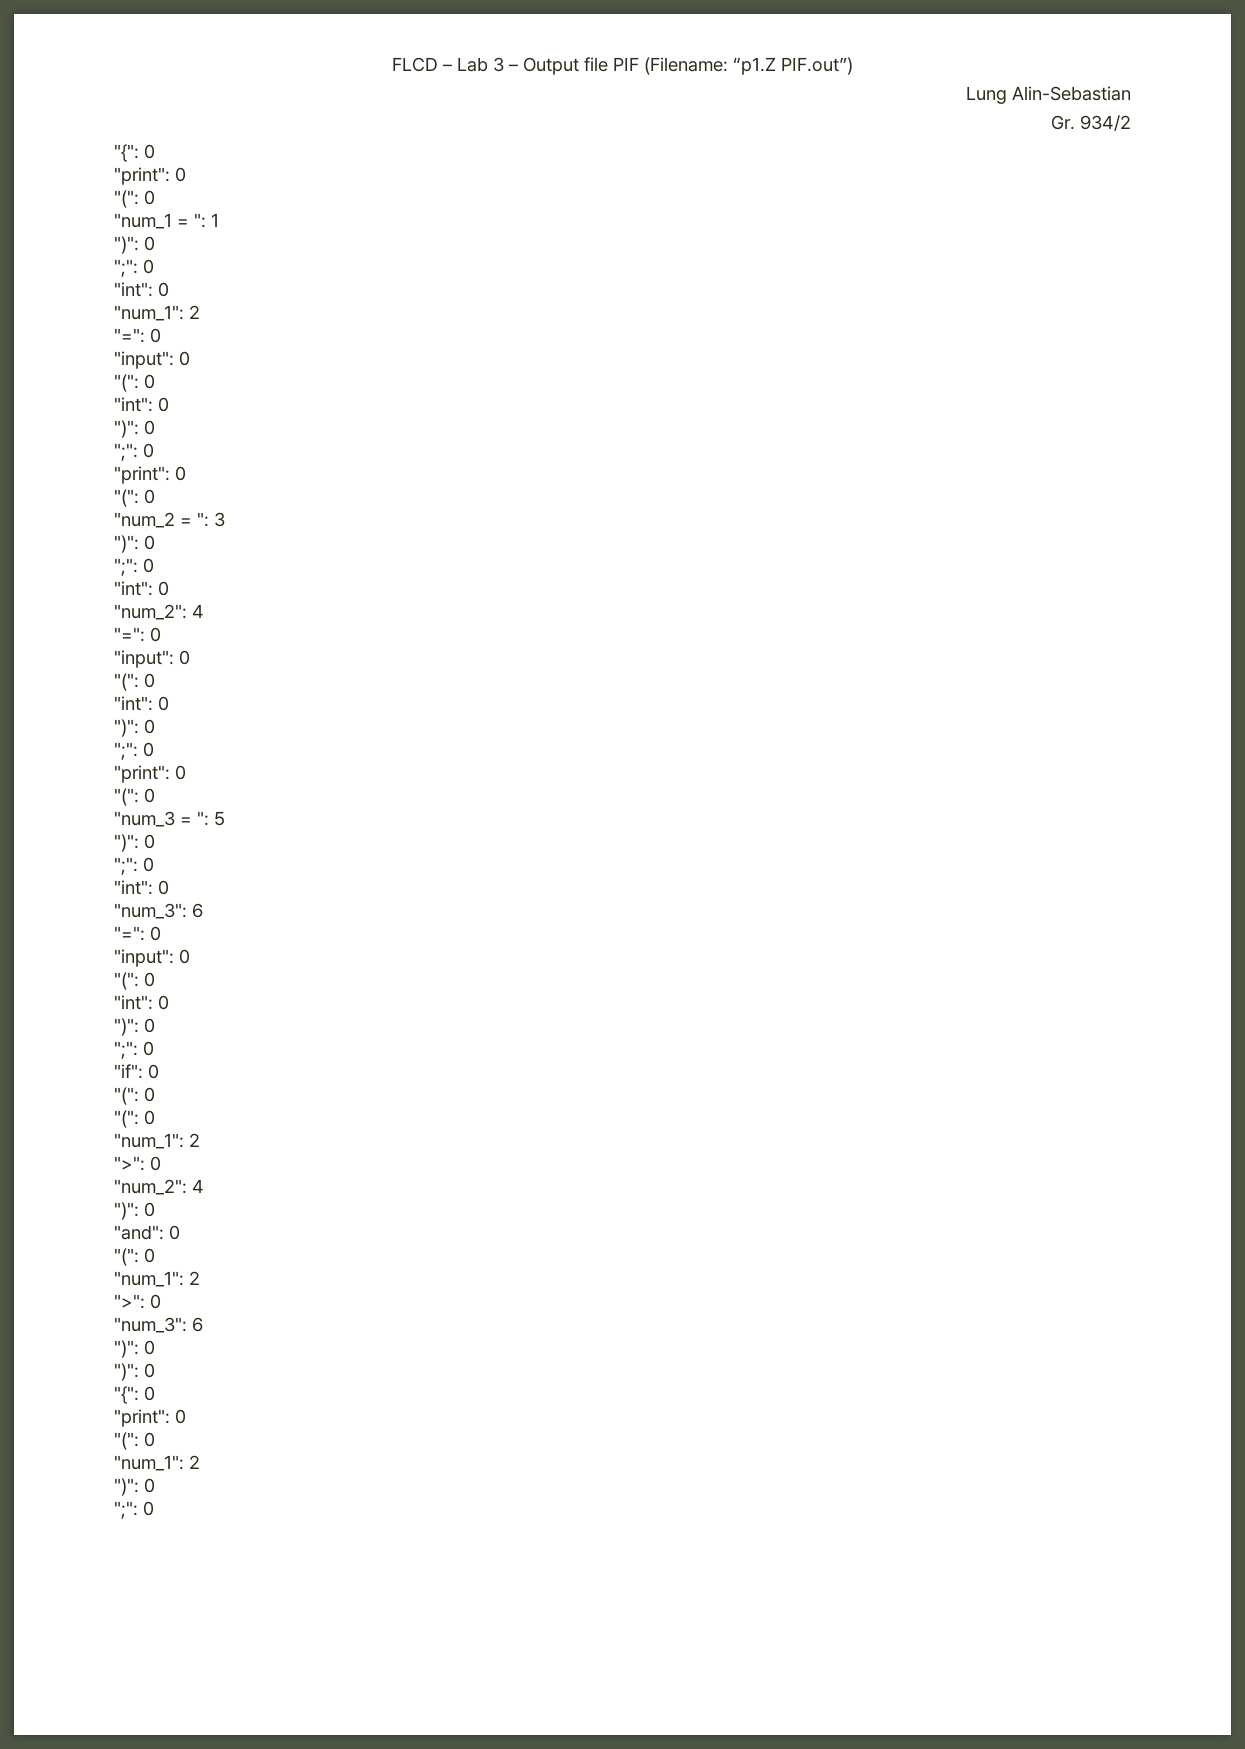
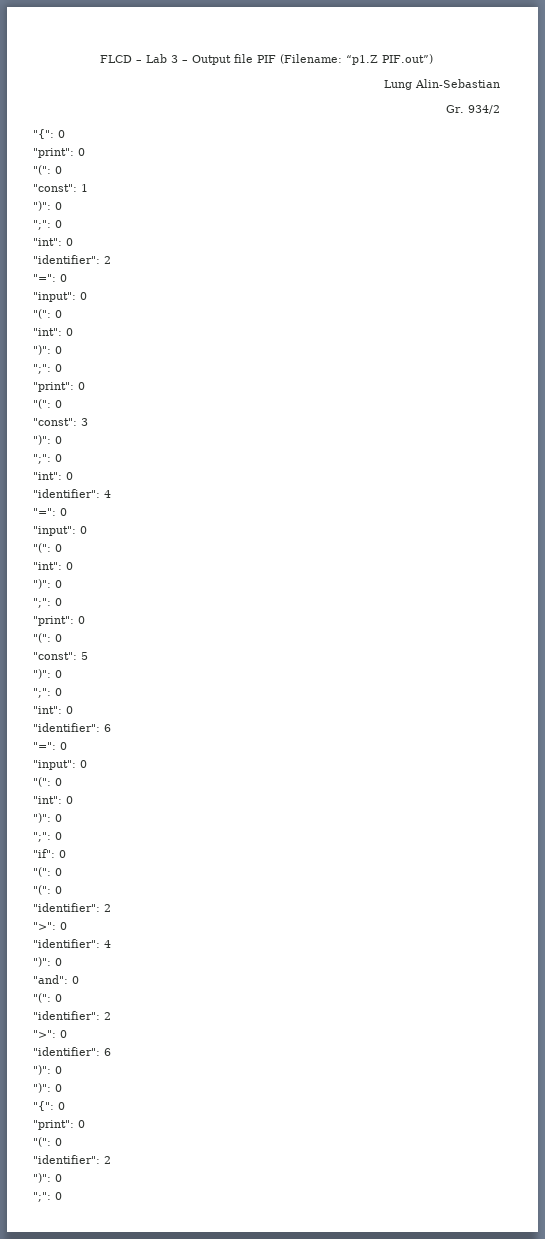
[114,213,206,229] "num_1 = ": -> [33,184,77,192] "const":
[114,305,184,321] "num_1": -> [33,255,100,264] "identifier":
[114,512,209,528] "num_2 = ": -> [33,418,77,426] "const":
[114,604,187,620] "num_2": -> [33,489,100,498] "identifier":
[114,811,209,827] "num_3 = ": -> [33,652,77,660] "const":
[114,903,187,919] "num_3": -> [33,723,100,732] "identifier":
[114,1133,200,1149] [114,1156,161,1171] [114,1179,187,1195] "num_1": 2 // ">": 0 // "num_2": -> [33,903,111,912] [33,922,67,930] [33,939,100,948] "identifier": 2 // ">": 0 // "identifier":
[114,1271,200,1287] [114,1294,161,1309] [114,1317,187,1333] "num_1": 2 // ">": 0 // "num_3": -> [33,1011,111,1020] [33,1030,67,1038] [33,1047,100,1056] "identifier": 2 // ">": 0 // "identifier":
[114,1455,184,1471] "num_1": -> [33,1155,100,1164] "identifier":

